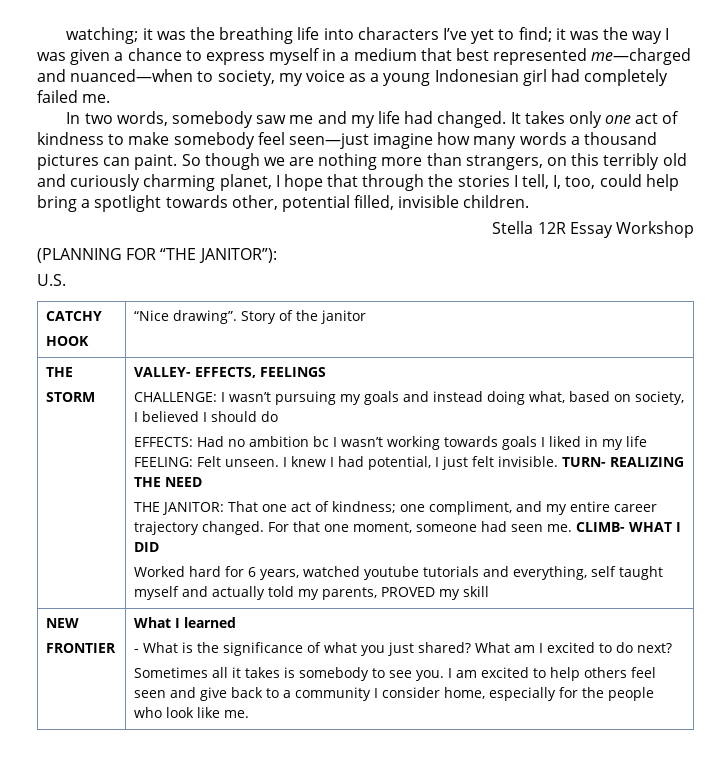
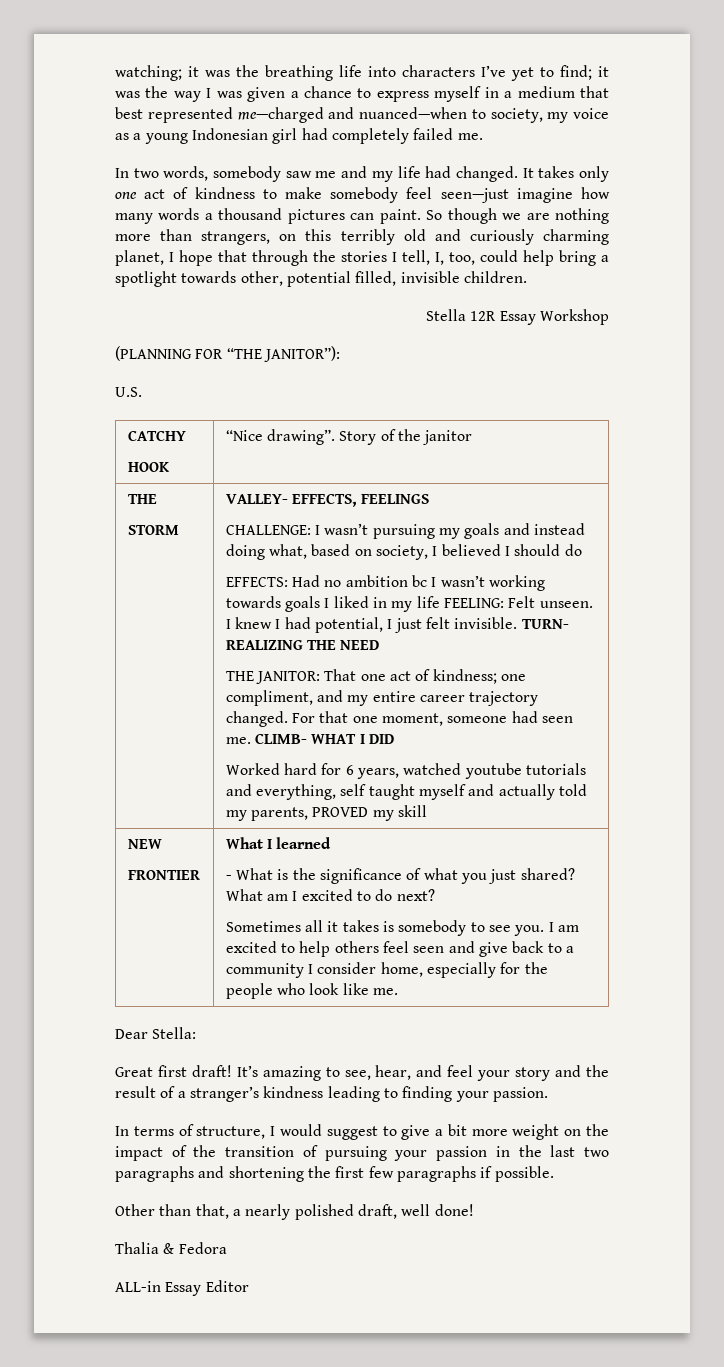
(250, 714) none -> [115,1027,197,1039] [115,1065,609,1081] [115,1086,548,1102] [115,1124,609,1140] [115,1145,610,1161] [115,1166,554,1182] [115,1204,474,1220] [115,1242,227,1254] [115,1280,249,1296] // Dear Stella: // Great first draft! It’s amazing to see, hear, and feel your story and the result of a stranger’s kindness leading to finding your passion. // In terms of structure, I would suggest to give a bit more weight on the impact of the transition of pursuing your passion in the last two paragraphs and shortening the first few paragraphs if possible. // Other than that, a nearly polished draft, well done! // Thalia & Fedora // ALL-in Essay Editor

